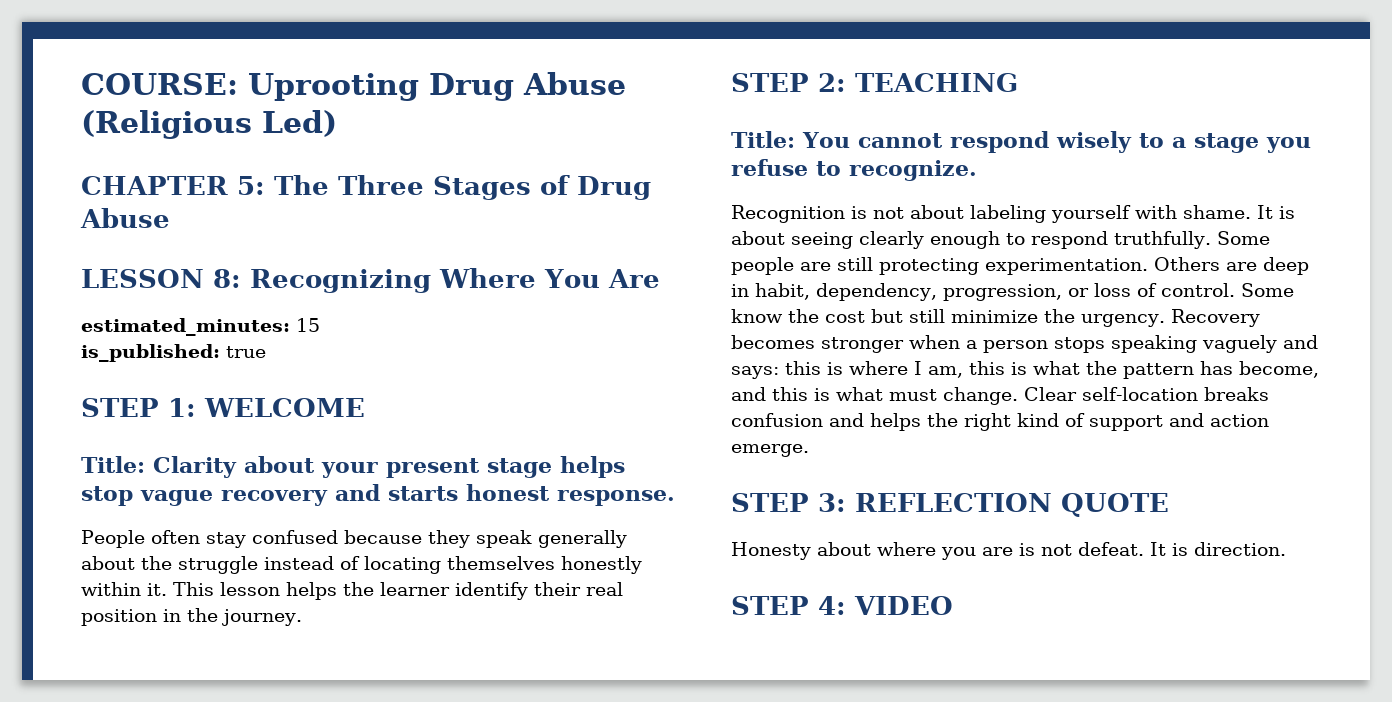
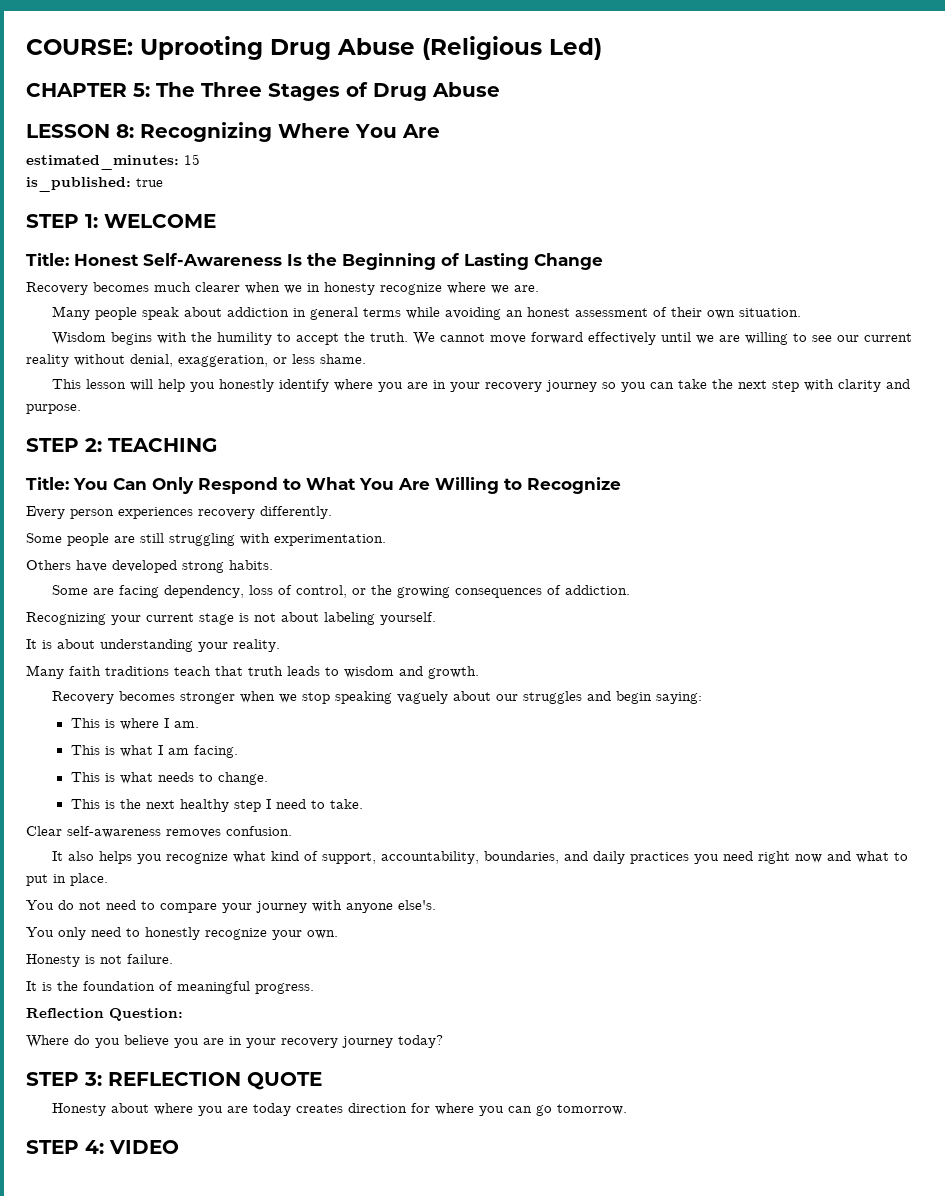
[153,456,625,478] [81,484,675,506] [81,530,627,548] [81,556,642,574] [81,582,623,600] [81,608,302,626] Clarity about your present stage helps stop vague recovery and starts honest response. // People often stay confused because they speak generally about the struggle instead of locating themselves honestly within it. This lesson helps the learner identify their real position in the journey. -> [74,253,603,270] [26,282,539,295] [52,306,802,320] [52,332,913,345] [26,354,366,367] [52,379,911,392] [26,404,81,414] Honest Self-Awareness Is the Beginning of Lasting Change // Recovery becomes much clearer when we in honesty recognize where we are. // Many people speak about addiction in general terms while avoiding an honest assessment of their own situation. // Wisdom begins with the humility to accept the truth. We cannot move forward effectively until we are willing to see our current reality without denial, exaggeration, or less shame. // This lesson will help you honestly identify where you are in your recovery journey so you can take the next step with clarity and purpose.
[857,131,1311,153] [731,159,977,181] [731,205,1295,223] [731,231,1270,249] [731,257,1309,275] [731,283,1294,301] [731,309,1260,327] [731,335,1318,353] [731,361,1319,379] [731,387,1269,405] [731,413,1269,431] [731,444,809,457] cannot respond wisely to a stage you refuse to recognize. // Recognition is not about labeling yourself with shame. It is about seeing clearly enough to respond truthfully. Some people are still protecting experimentation. Others are deep in habit, dependency, progression, or loss of control. Some know the cost but still minimize the urgency. Recovery becomes stronger when a person stops speaking vaguely and says: this is where I am, this is what the pattern has become, and this is what must change. Clear self-location breaks confusion and helps the right kind of support and action emerge. -> [113,477,621,494] [26,506,332,519] [26,533,386,546] [26,560,273,573] [52,585,631,598] [26,612,436,625] [26,639,280,652] [26,665,479,679] [52,691,703,704] [70,718,199,730] [70,745,238,758] [70,772,268,785] [70,799,363,812] [26,826,292,838] [52,851,909,864] [26,873,108,886] [26,900,436,913] [26,927,338,940] [26,954,173,967] [26,981,314,994] [26,1008,183,1021] [26,1035,443,1048] Can Only Respond to What You Are Willing to Recognize // Every person experiences recovery differently. // Some people are still struggling with experimentation. // Others have developed strong habits. // Some are facing dependency, loss of control, or the growing consequences of addiction. // Recognizing your current stage is not about labeling yourself. // It is about understanding your reality. // Many faith traditions teach that truth leads to wisdom and growth. // Recovery becomes stronger when we stop speaking vaguely about our struggles and begin saying: // This is where I am. // This is what I am facing. // This is what needs to change. // This is the next healthy step I need to take. // Clear self-awareness removes confusion. // It also helps you recognize what kind of support, accountability, boundaries, and daily practices you need right now and what to put in place. // You do not need to compare your journey with anyone else's. // You only need to honestly recognize your own. // Honesty is not failure. // It is the foundation of meaningful progress. // Reflection Question: // Where do you believe you are in your recovery journey today?
[1019,542,1286,556] is not defeat. It is direction. -> [253,1103,628,1116] today creates direction for where you can go tomorrow.

